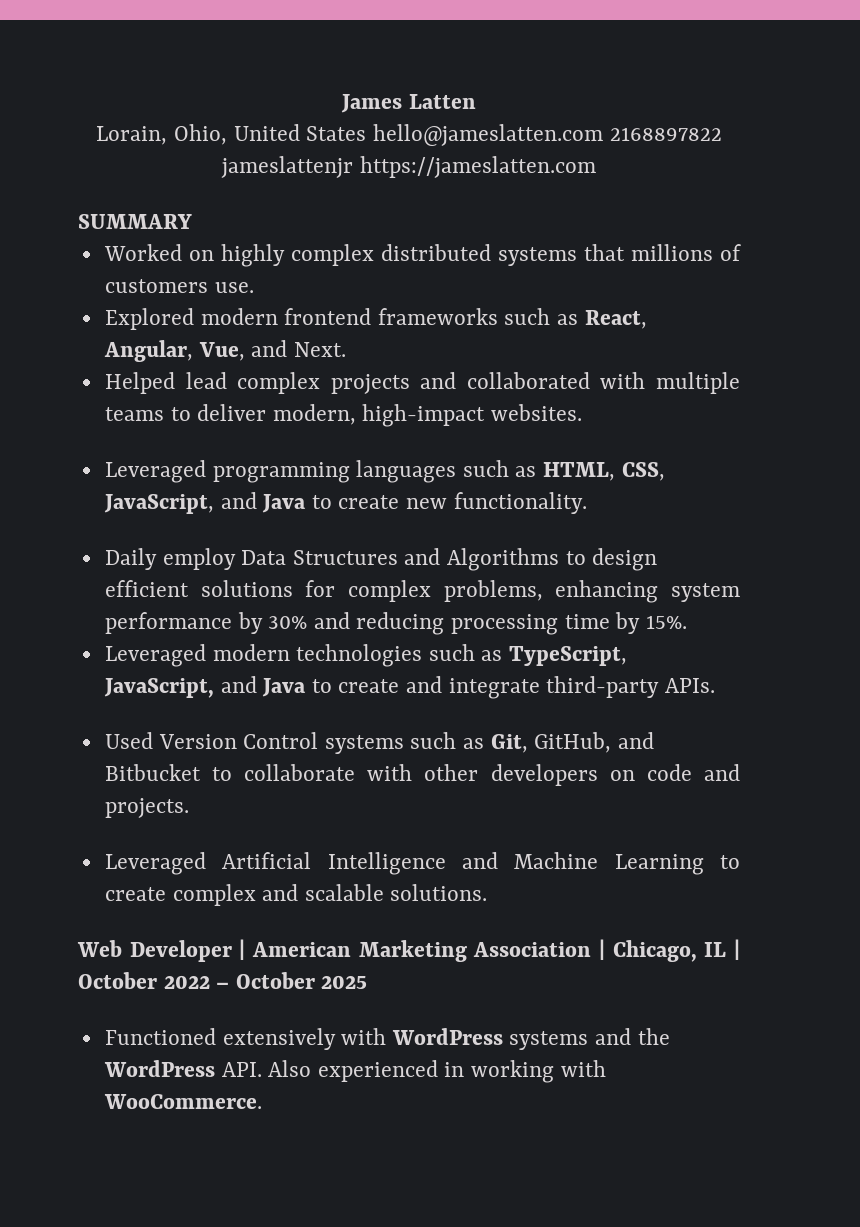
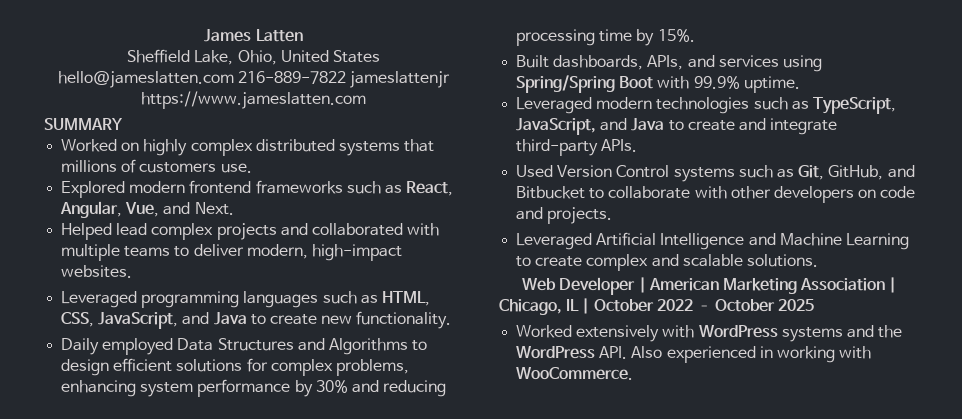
[96,126,168,145] Lorain, -> [127,49,234,65] Sheffield Lake,
[609,127,722,141] [221,156,596,178] 2168897822 jameslattenjr https://jameslatten.com -> [238,71,451,88] [141,91,366,109] 216-889-7822 jameslattenjr https://www.jameslatten.com
[162,548,236,570] employ -> [102,338,174,355] employed
(687, 622) none -> [516,55,822,72] [516,75,800,93] // Built dashboards, APIs, and services using Spring/Spring Boot with 99.9% uptime.
[104,1028,216,1045] Functioned -> [516,325,573,338] Worked

